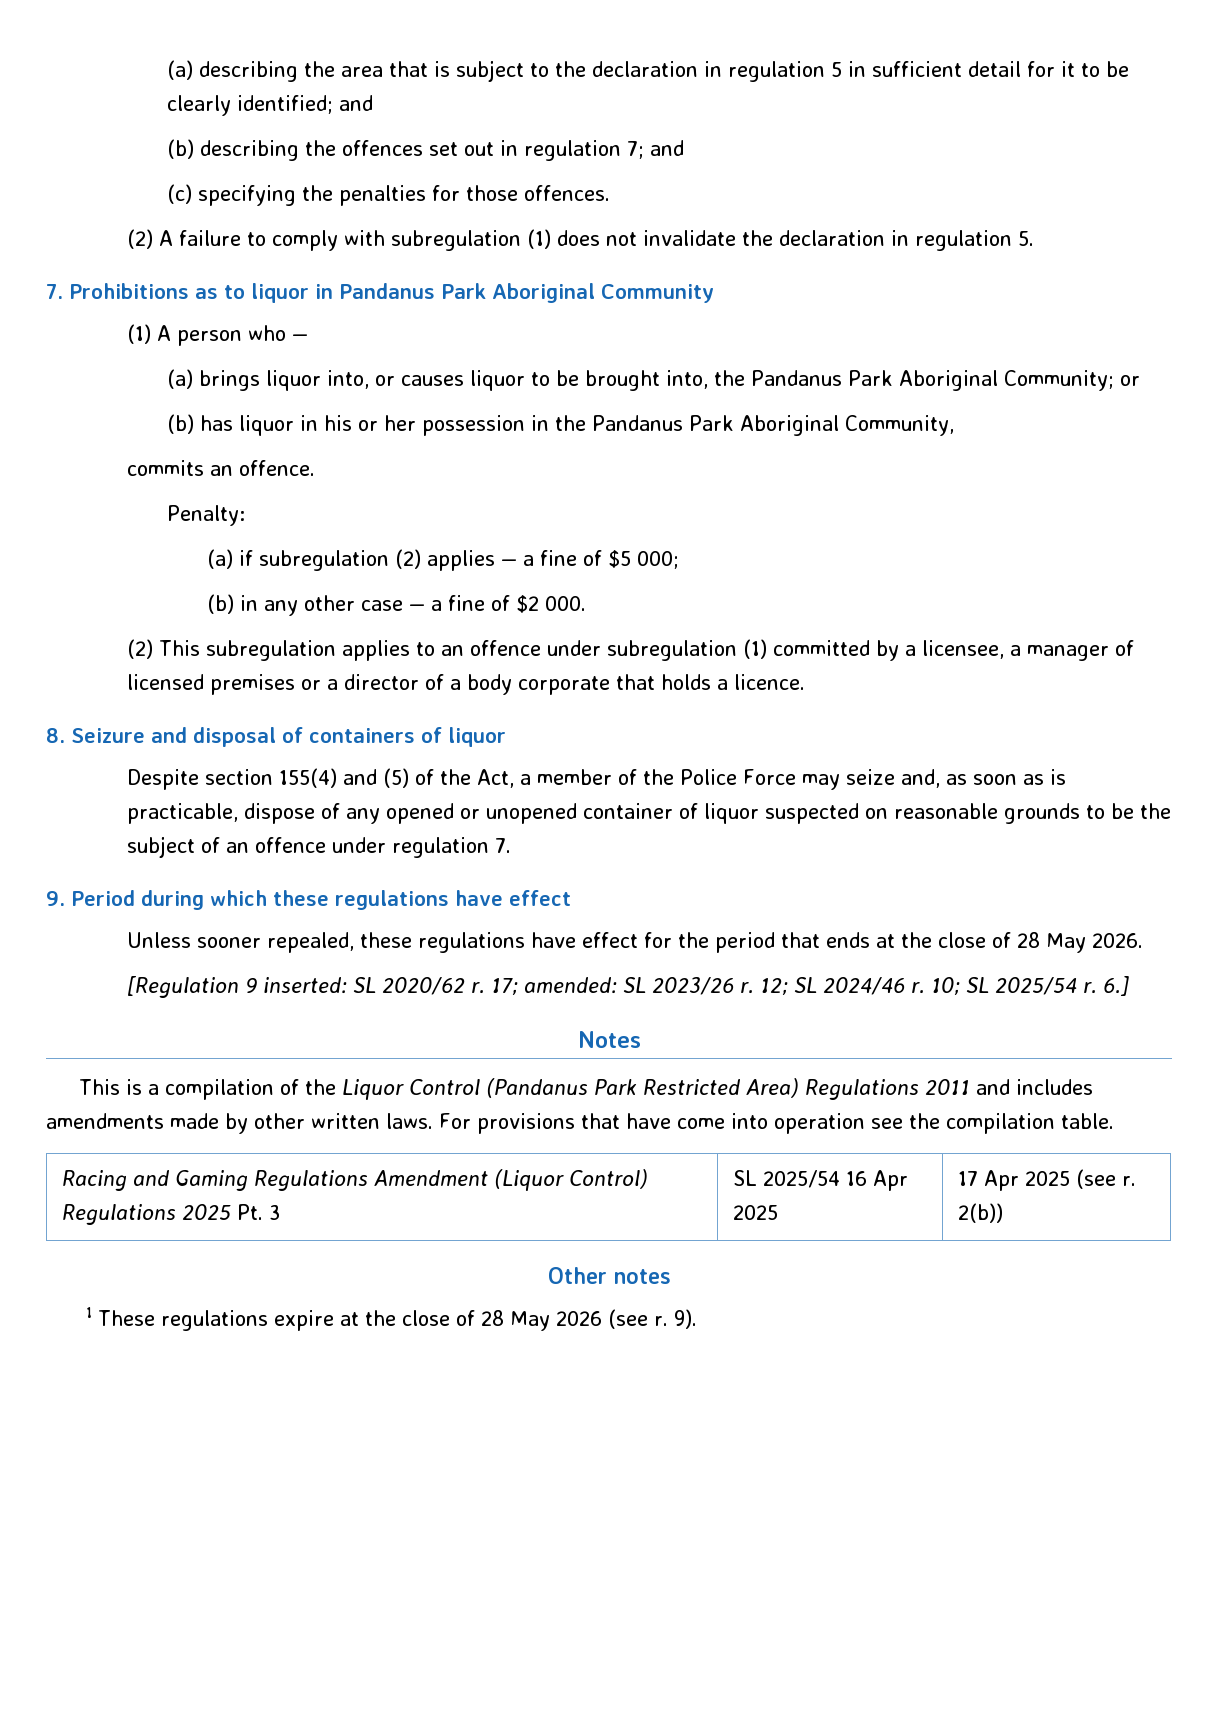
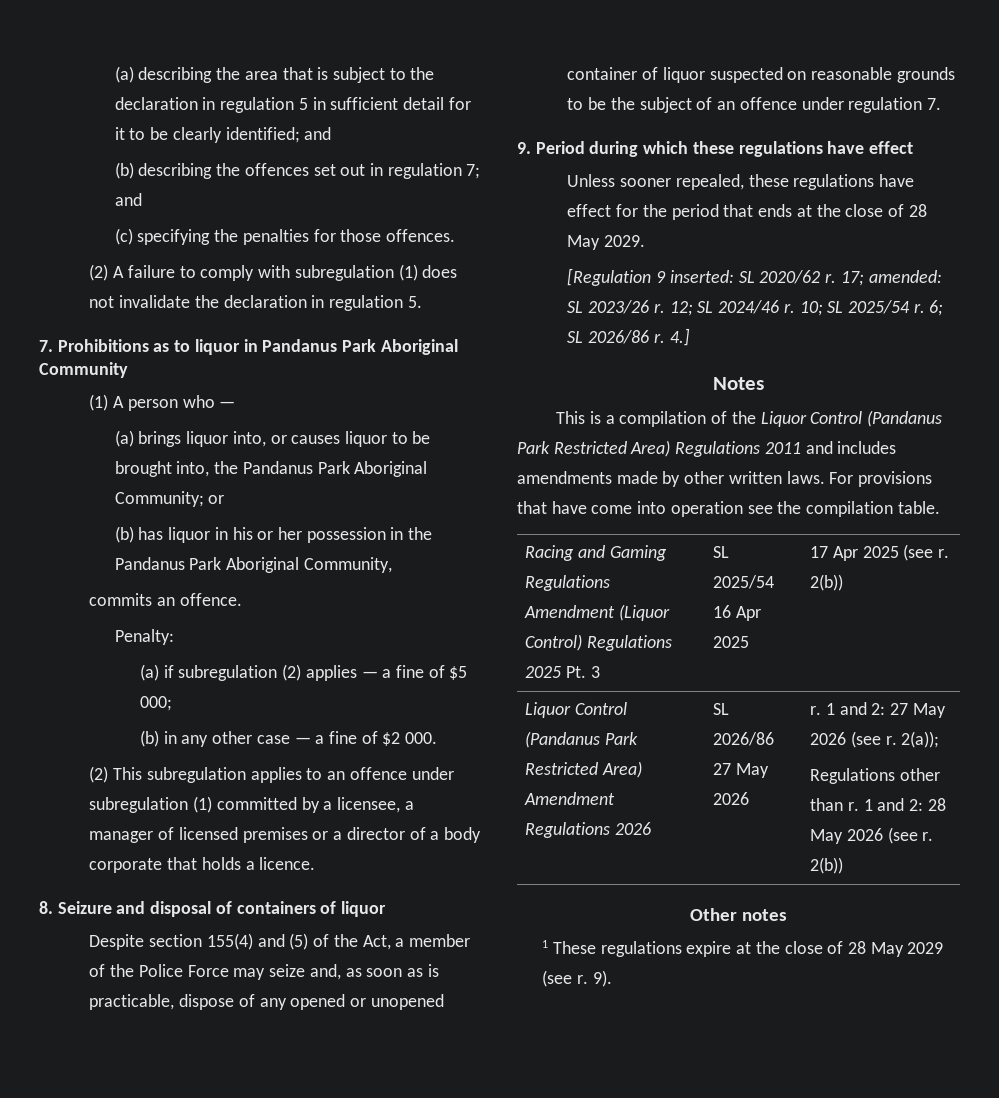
[1091,933,1143,948] 2026. -> [604,235,646,247] 2029.
[1102,976,1129,996] 6.] -> [929,300,944,316] [567,328,690,346] 6; SL 2026/86 r. 4.]
(1004, 1213) none -> [525,702,628,718] [525,731,639,748] [525,761,643,778] [524,792,616,805] [525,822,652,838] [713,703,730,715] [713,732,775,746] [713,763,770,778] [713,792,750,805] [810,702,946,718] [810,731,940,748] [810,768,941,784] [810,798,946,811] [810,827,934,844] [810,857,844,874] // Liquor Control (Pandanus Park Restricted Area) Amendment Regulations 2026 | SL 2026/86 27 May 2026 | r. 1 and 2: 27 May 2026 (see r. 2(a)); // Regulations other than r. 1 and 2: 28 May 2026 (see r. 2(b))
[556,1311,603,1326] 2026 -> [907,942,944,954] 2029

